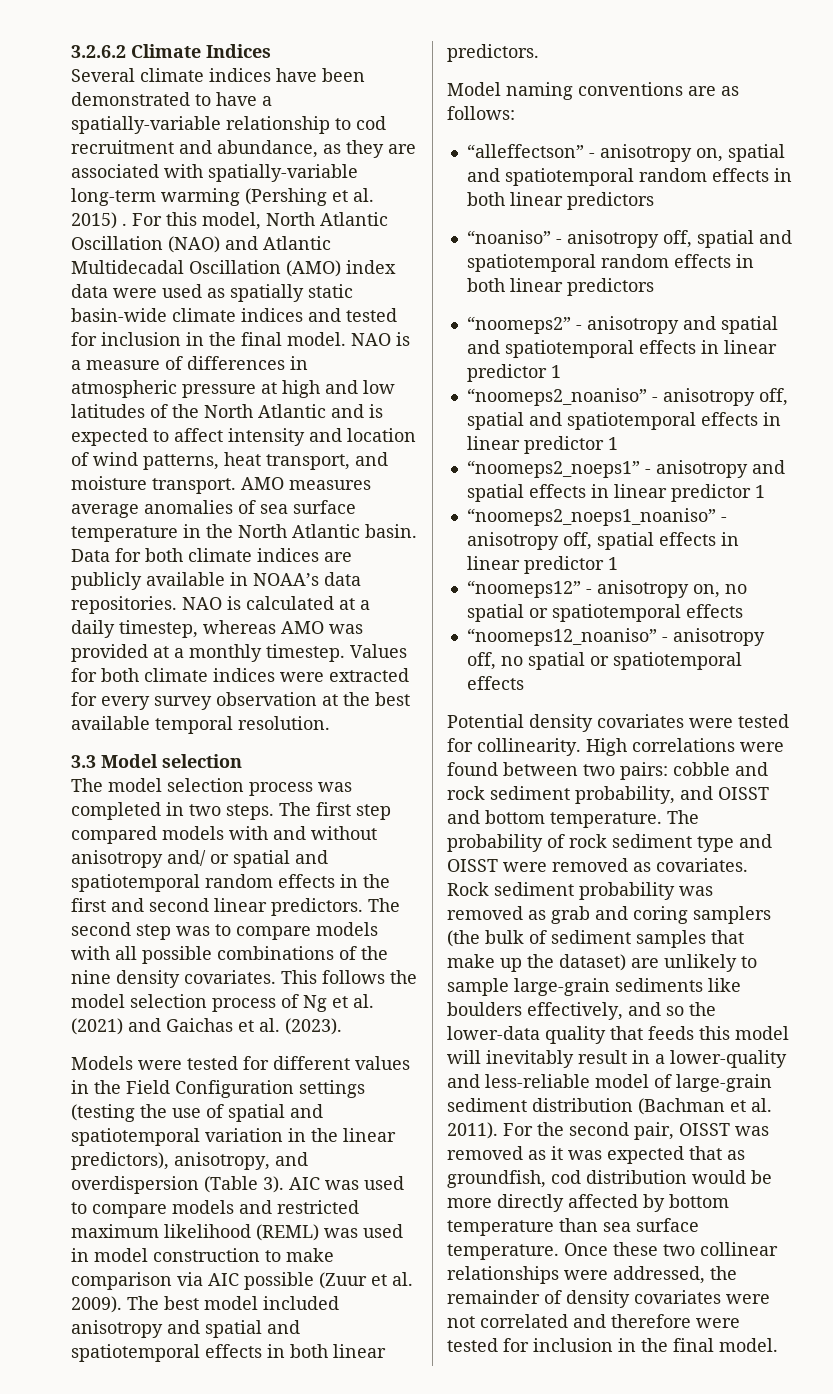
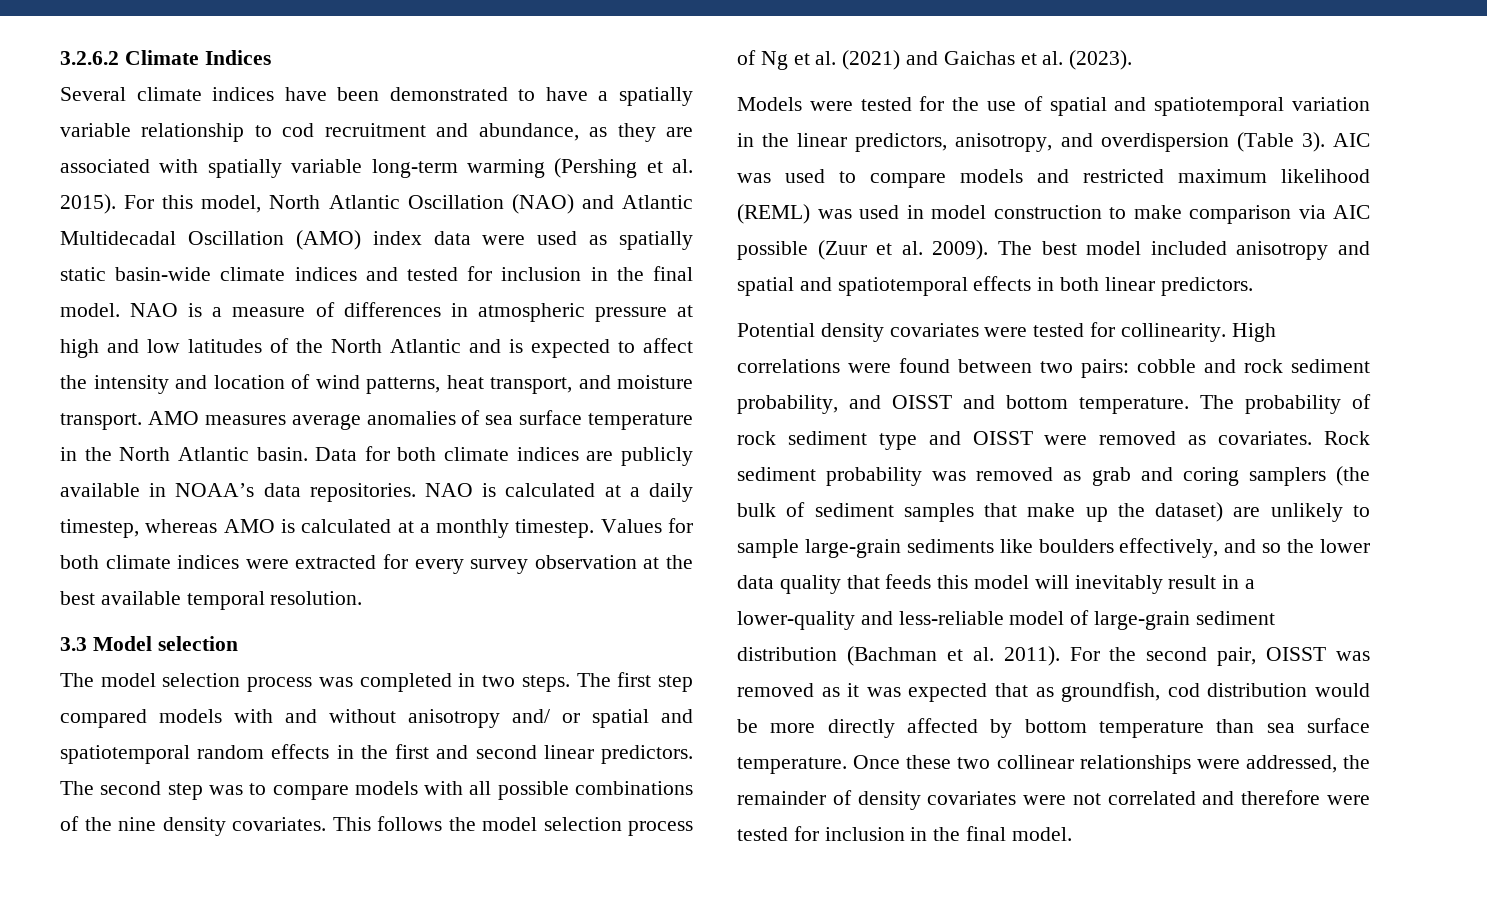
[71,116,221,134] spatially-variable -> [618,87,693,106] [60,123,131,137] spatially variable
[208,164,358,182] spatially-variable -> [207,159,363,178] spatially variable
[71,212,127,229] 2015) . -> [60,194,116,214] 2015).
(223, 435) none -> [60,375,87,389] the
[329,624,363,634] [71,644,148,662] was provided -> [280,519,392,533] is calculated
[273,1056,410,1070] [71,1080,365,1098] [71,1104,135,1122] different values in the Field Configuration settings (testing -> (945, 103) none
[71,1152,169,1170] predictors), -> [855,133,948,152] predictors,
[447,82,739,100] [447,106,515,120] [466,144,785,162] [466,168,792,186] [466,192,654,210] [466,230,792,248] [466,254,754,272] [466,278,654,296] [466,316,778,334] [466,340,777,358] [466,364,561,382] [466,388,788,406] [466,412,781,430] [466,436,618,454] [466,460,785,478] [466,484,765,502] [466,508,727,526] [466,532,739,550] [466,556,618,574] [466,580,747,598] [466,604,743,622] [466,628,765,646] [466,652,742,670] [466,676,524,690] // Model naming conventions are as follows: // “alleffectson” - anisotropy on, spatial and spatiotemporal random effects in both linear predictors // “noaniso” - anisotropy off, spatial and spatiotemporal random effects in both linear predictors // “noomeps2” - anisotropy and spatial and spatiotemporal effects in linear predictor 1 // “noomeps2_noaniso” - anisotropy off, spatial and spatiotemporal effects in linear predictor 1 // “noomeps2_noeps1” - anisotropy and spatial effects in linear predictor 1 // “noomeps2_noeps1_noaniso” - anisotropy off, spatial effects in linear predictor 1 // “noomeps12” - anisotropy on, no spatial or spatiotemporal effects // “noomeps12_noaniso” - anisotropy off, no spatial or spatiotemporal effects -> (1253, 286) none
[447,1026,540,1040] lower-data -> [1320,539,1371,553] [737,575,774,589] lower data

